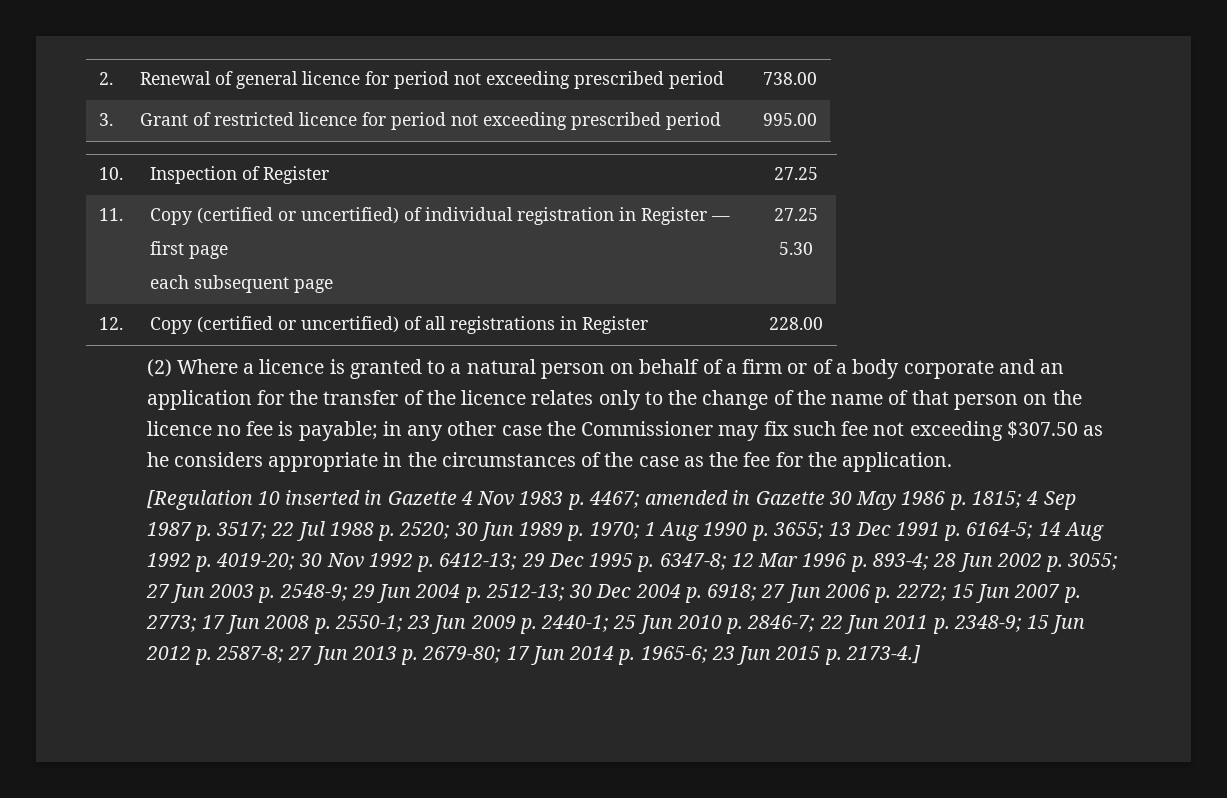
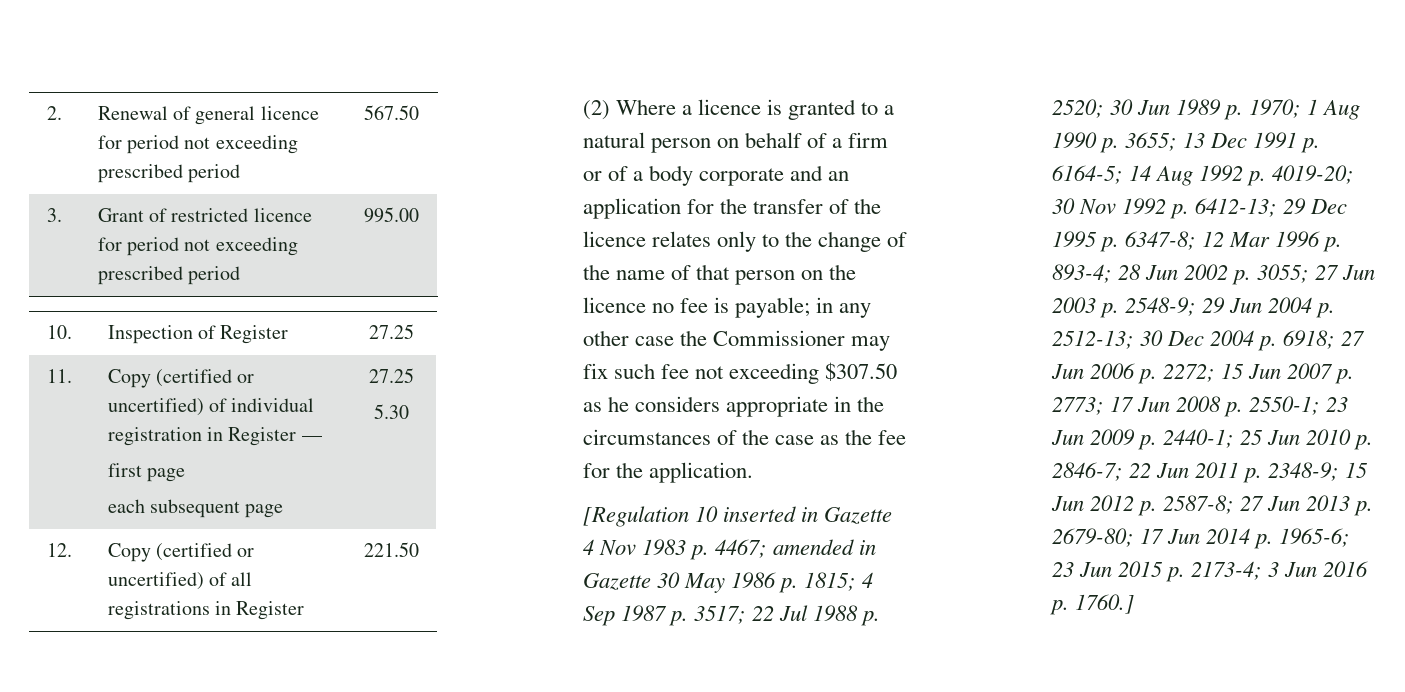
[762,72,817,85] 738.00 -> [364,105,419,120] 567.50
[768,317,823,330] 228.00 -> [363,542,419,557] 221.50
[846,645,922,664] 2173-4.] -> [1190,561,1369,580] [1049,594,1134,615] 2173-4; 3 Jun 2016 p. 1760.]

